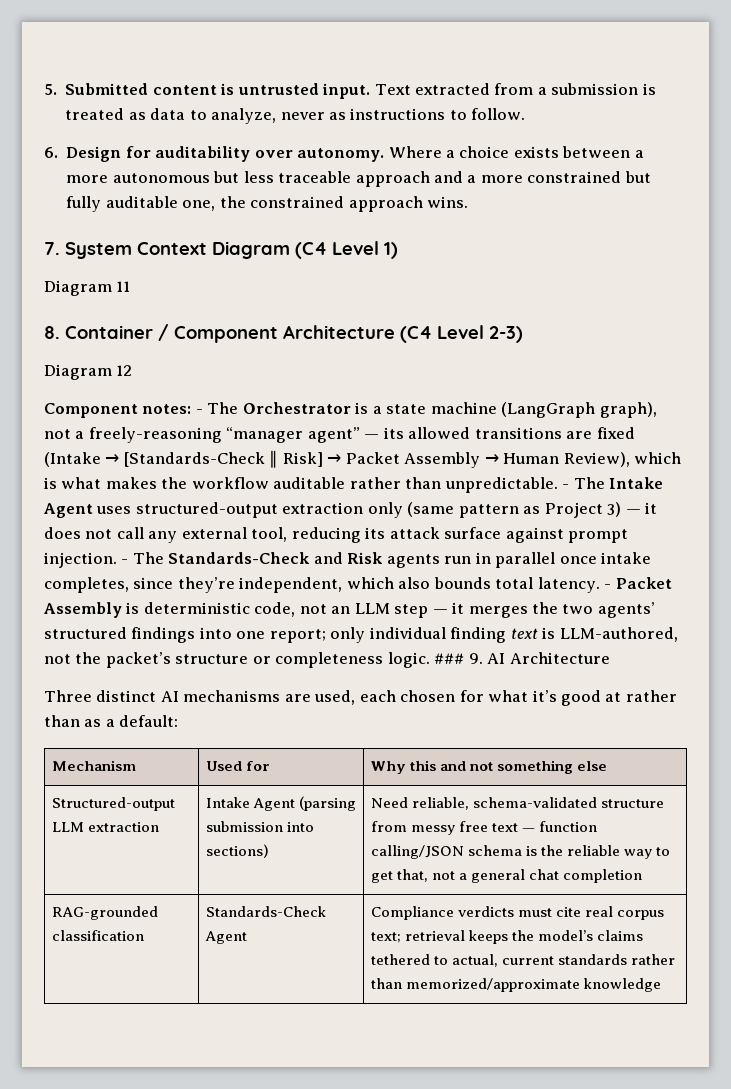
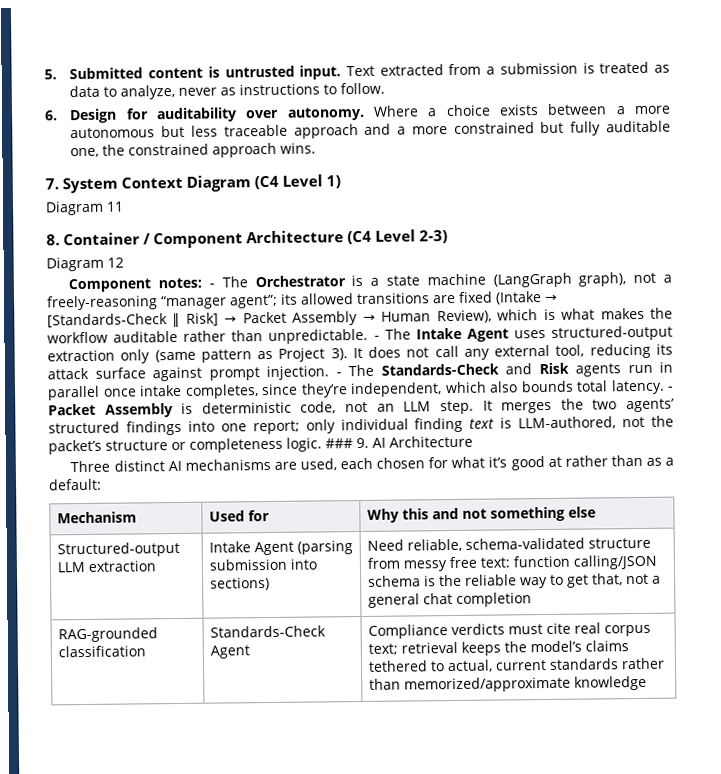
[307,427,380,443] agent” — -> [230,294,278,309] agent”;
[607,502,658,517] 3) — it -> [330,347,363,361] 3). It
[394,602,465,618] step — it -> [439,400,493,415] step. It
[492,823,536,832] text — -> [479,557,510,568] text:

